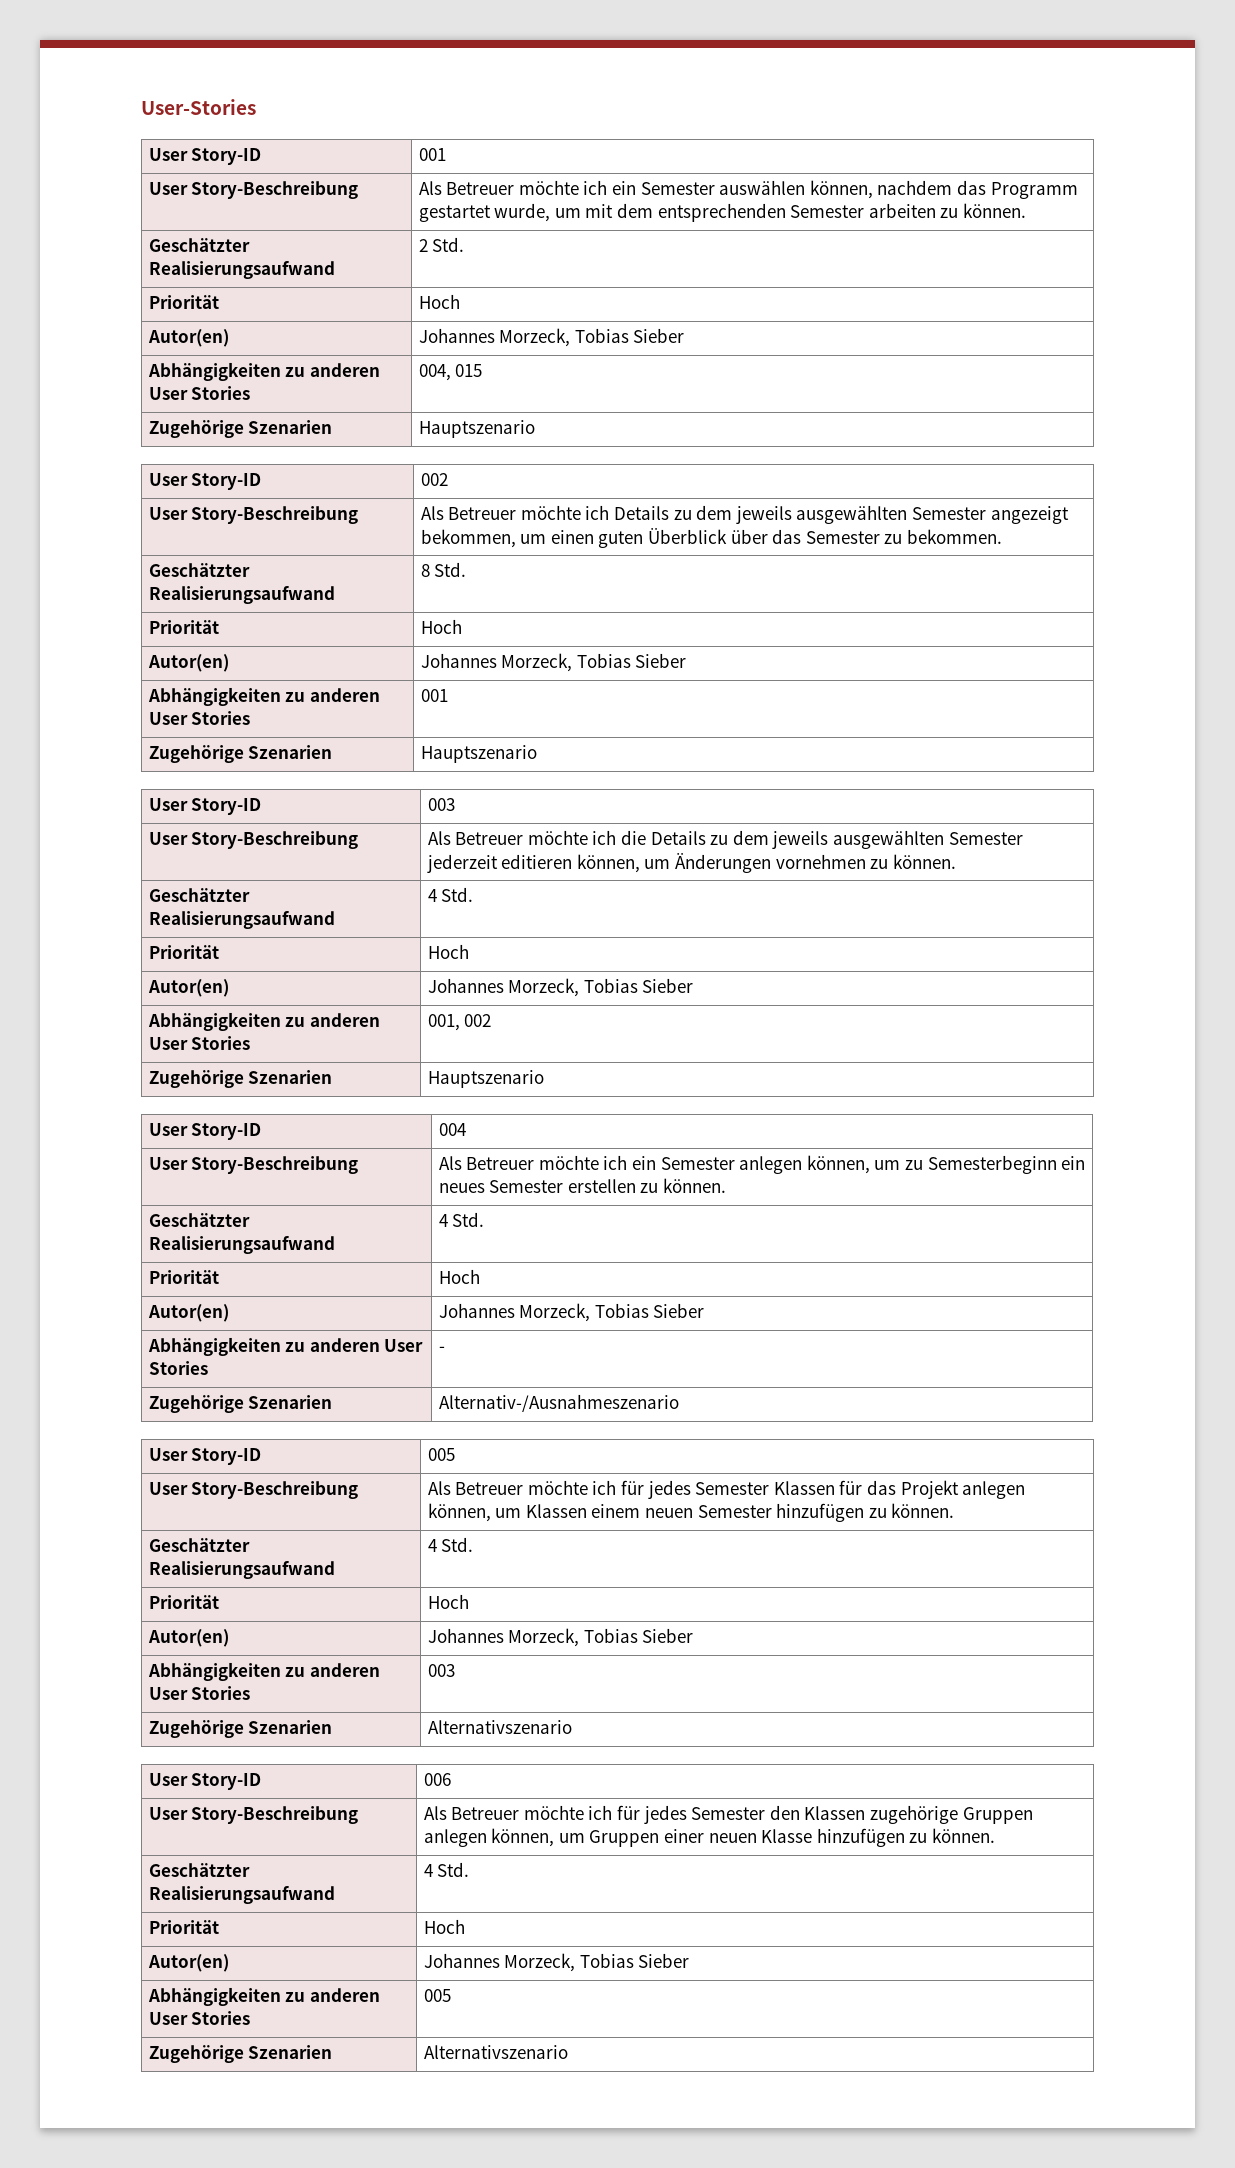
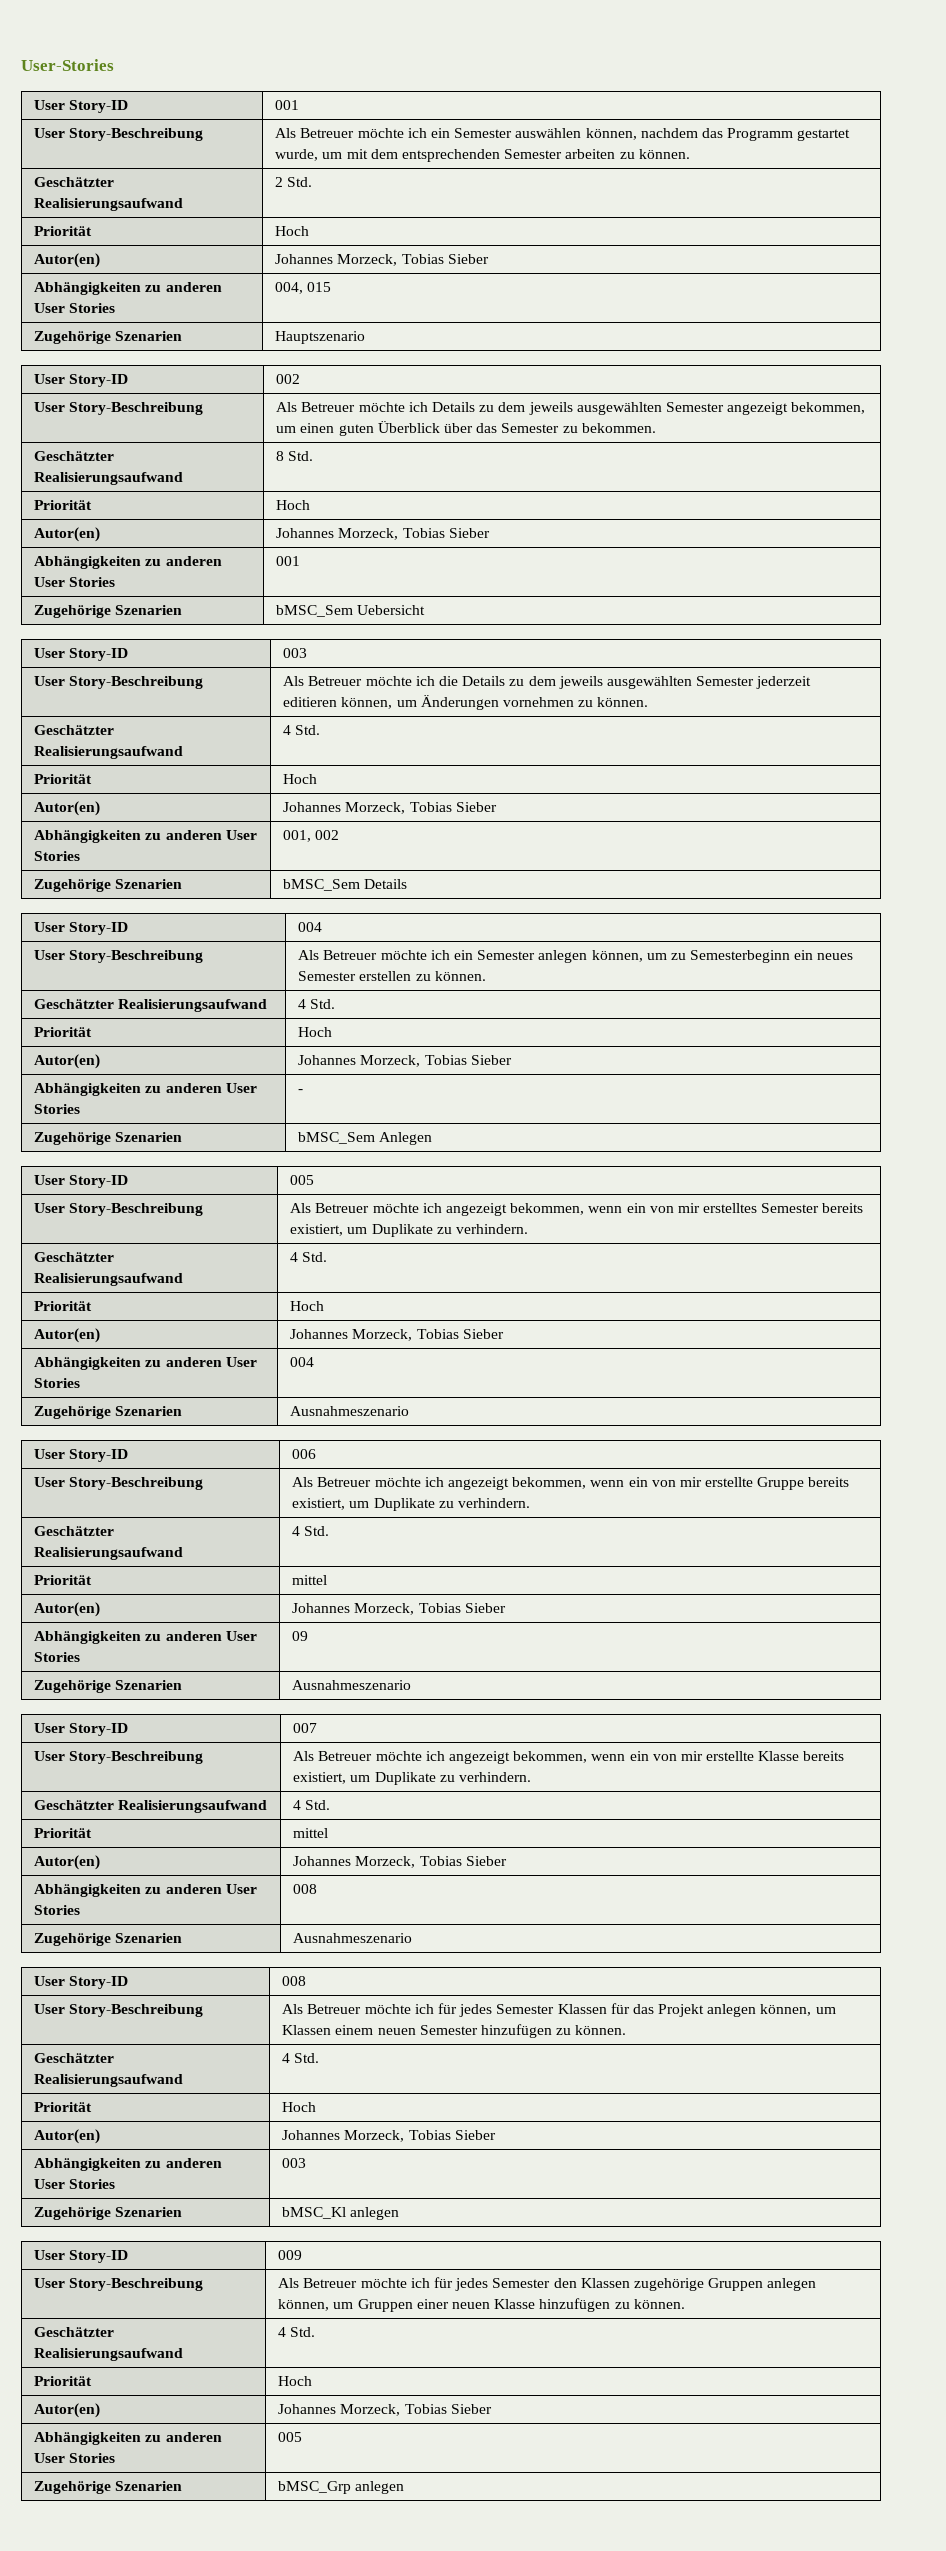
[420,745,537,763] Hauptszenario -> [276,605,426,617] bMSC_Sem Uebersicht
[427,1070,544,1088] Hauptszenario -> [283,879,408,891] bMSC_Sem Details
[438,1394,679,1412] Alternativ-/Ausnahmeszenario -> [298,1132,433,1145] bMSC_Sem Anlegen
(455, 1454) none -> [34,1203,204,1216] [290,1203,864,1216] [290,1224,528,1237] [34,1252,115,1262] [34,1273,184,1286] [290,1252,328,1262] [34,1301,93,1311] [290,1301,325,1311] [34,1328,101,1343] [290,1329,504,1341] [34,1357,257,1370] [34,1378,81,1388] [290,1357,315,1367] [34,1406,183,1419] [290,1406,410,1416] [34,1449,129,1462] [292,1449,317,1459] [34,1477,204,1490] [292,1477,850,1490] [292,1498,530,1511] [34,1526,115,1536] [34,1547,184,1560] [292,1526,330,1536] [34,1575,93,1585] [292,1575,328,1585] [34,1602,101,1617] [292,1603,506,1615] [34,1631,257,1644] [34,1652,81,1662] [292,1631,309,1641] [34,1680,183,1693] [292,1680,412,1690] [34,1723,129,1736] [293,1723,318,1733] [34,1751,204,1764] [293,1751,845,1764] [293,1772,531,1785] [34,1800,268,1813] [293,1800,331,1810] [34,1828,93,1838] [293,1828,329,1838] [34,1855,101,1870] [293,1856,507,1868] [34,1884,257,1897] [34,1905,81,1915] [293,1884,318,1894] [34,1933,183,1946] [293,1933,413,1943] [34,1976,129,1989] [282,1976,307,1986] // User Story-Beschreibung | Als Betreuer möchte ich angezeigt bekommen, wenn ein von mir erstelltes Semester bereits existiert, um Duplikate zu verhindern. // Geschätzter Realisierungsaufwand | 4 Std. // Priorität | Hoch // Autor(en) | Johannes Morzeck, Tobias Sieber // Abhängigkeiten zu anderen User Stories | 004 // Zugehörige Szenarien | Ausnahmeszenario // User Story-ID | 006 // User Story-Beschreibung | Als Betreuer möchte ich angezeigt bekommen, wenn ein von mir erstellte Gruppe bereits existiert, um Duplikate zu verhindern. // Geschätzter Realisierungsaufwand | 4 Std. // Priorität | mittel // Autor(en) | Johannes Morzeck, Tobias Sieber // Abhängigkeiten zu anderen User Stories | 09 // Zugehörige Szenarien | Ausnahmeszenario // User Story-ID | 007 // User Story-Beschreibung | Als Betreuer möchte ich angezeigt bekommen, wenn ein von mir erstellte Klasse bereits existiert, um Duplikate zu verhindern. // Geschätzter Realisierungsaufwand | 4 Std. // Priorität | mittel // Autor(en) | Johannes Morzeck, Tobias Sieber // Abhängigkeiten zu anderen User Stories | 008 // Zugehörige Szenarien | Ausnahmeszenario // User Story-ID | 008
[427,1720,572,1734] [148,1773,262,1790] [423,1773,451,1786] Alternativszenario // User Story-ID | 006 -> [282,2207,400,2220] [34,2250,129,2263] [278,2250,303,2260] bMSC_Kl anlegen // User Story-ID | 009
[423,2045,568,2059] Alternativszenario -> [278,2481,405,2494] bMSC_Grp anlegen

